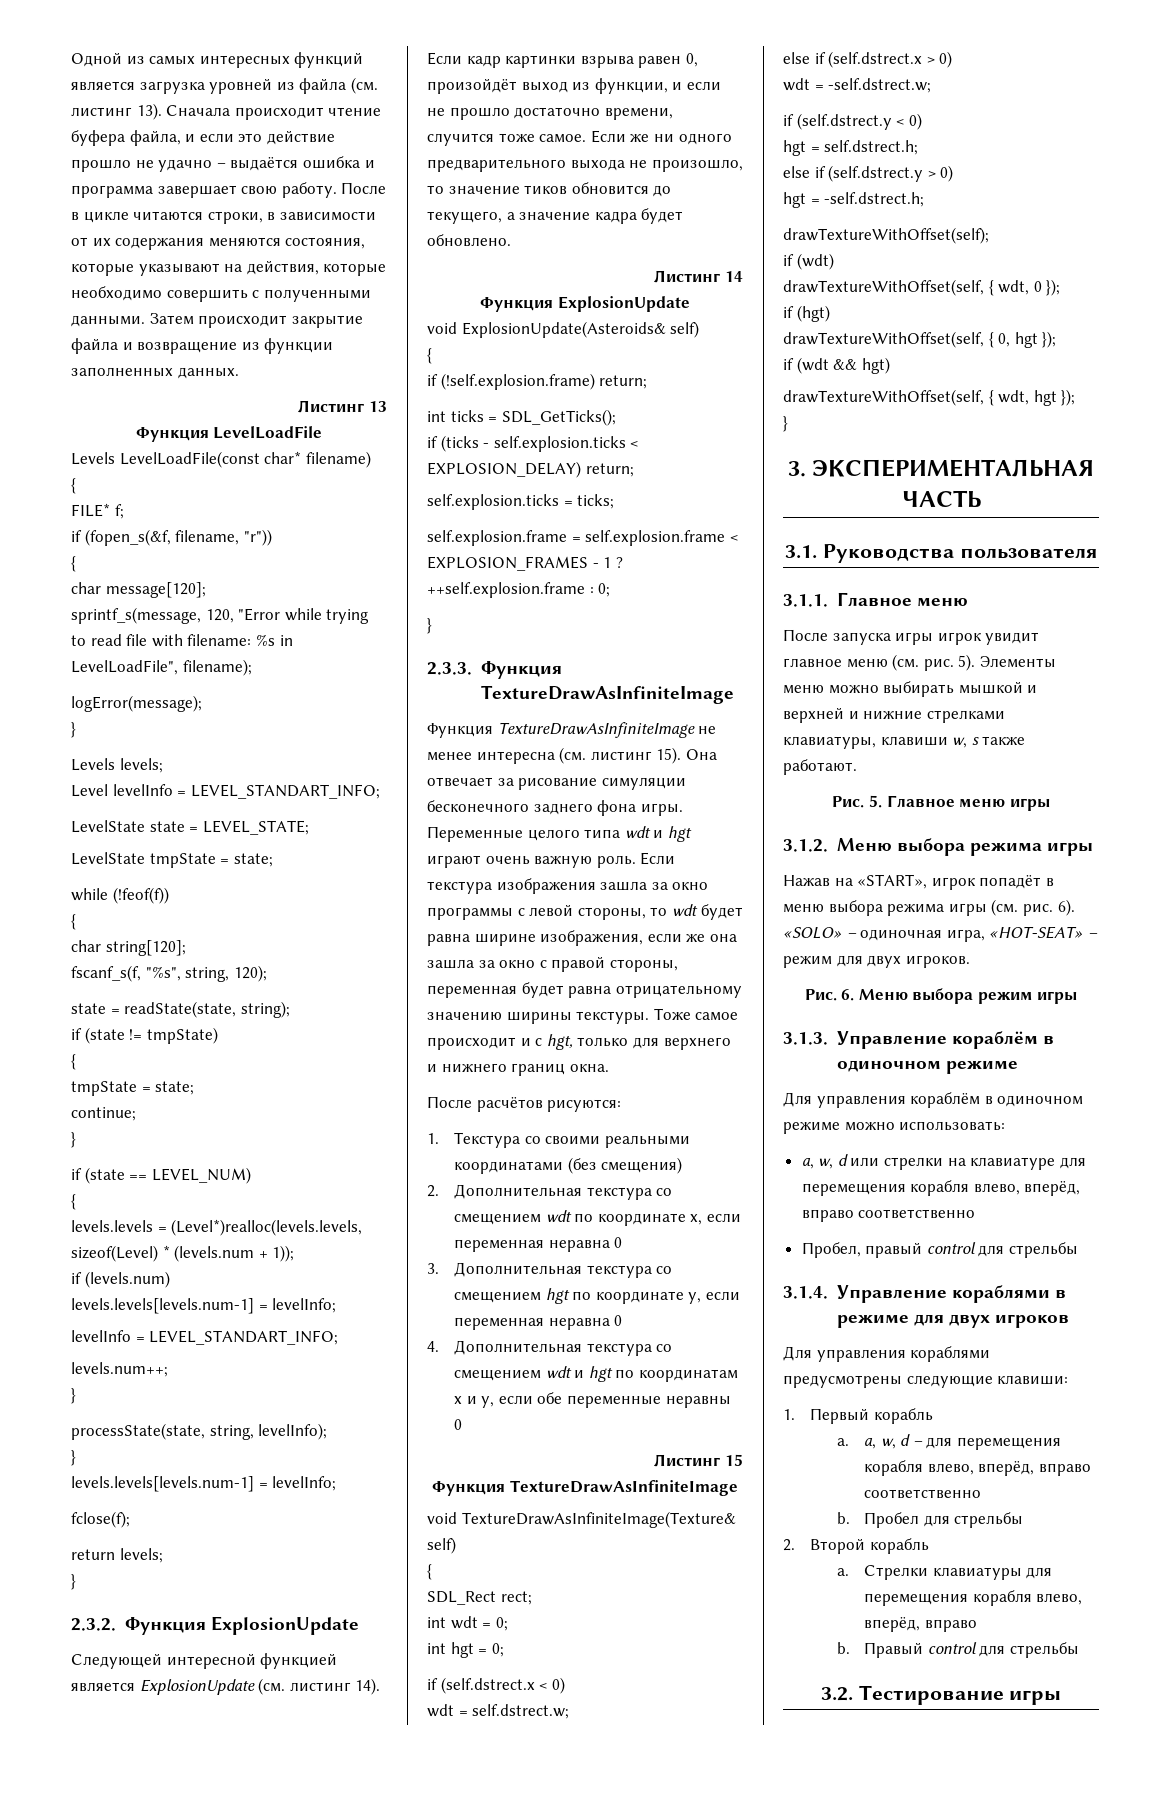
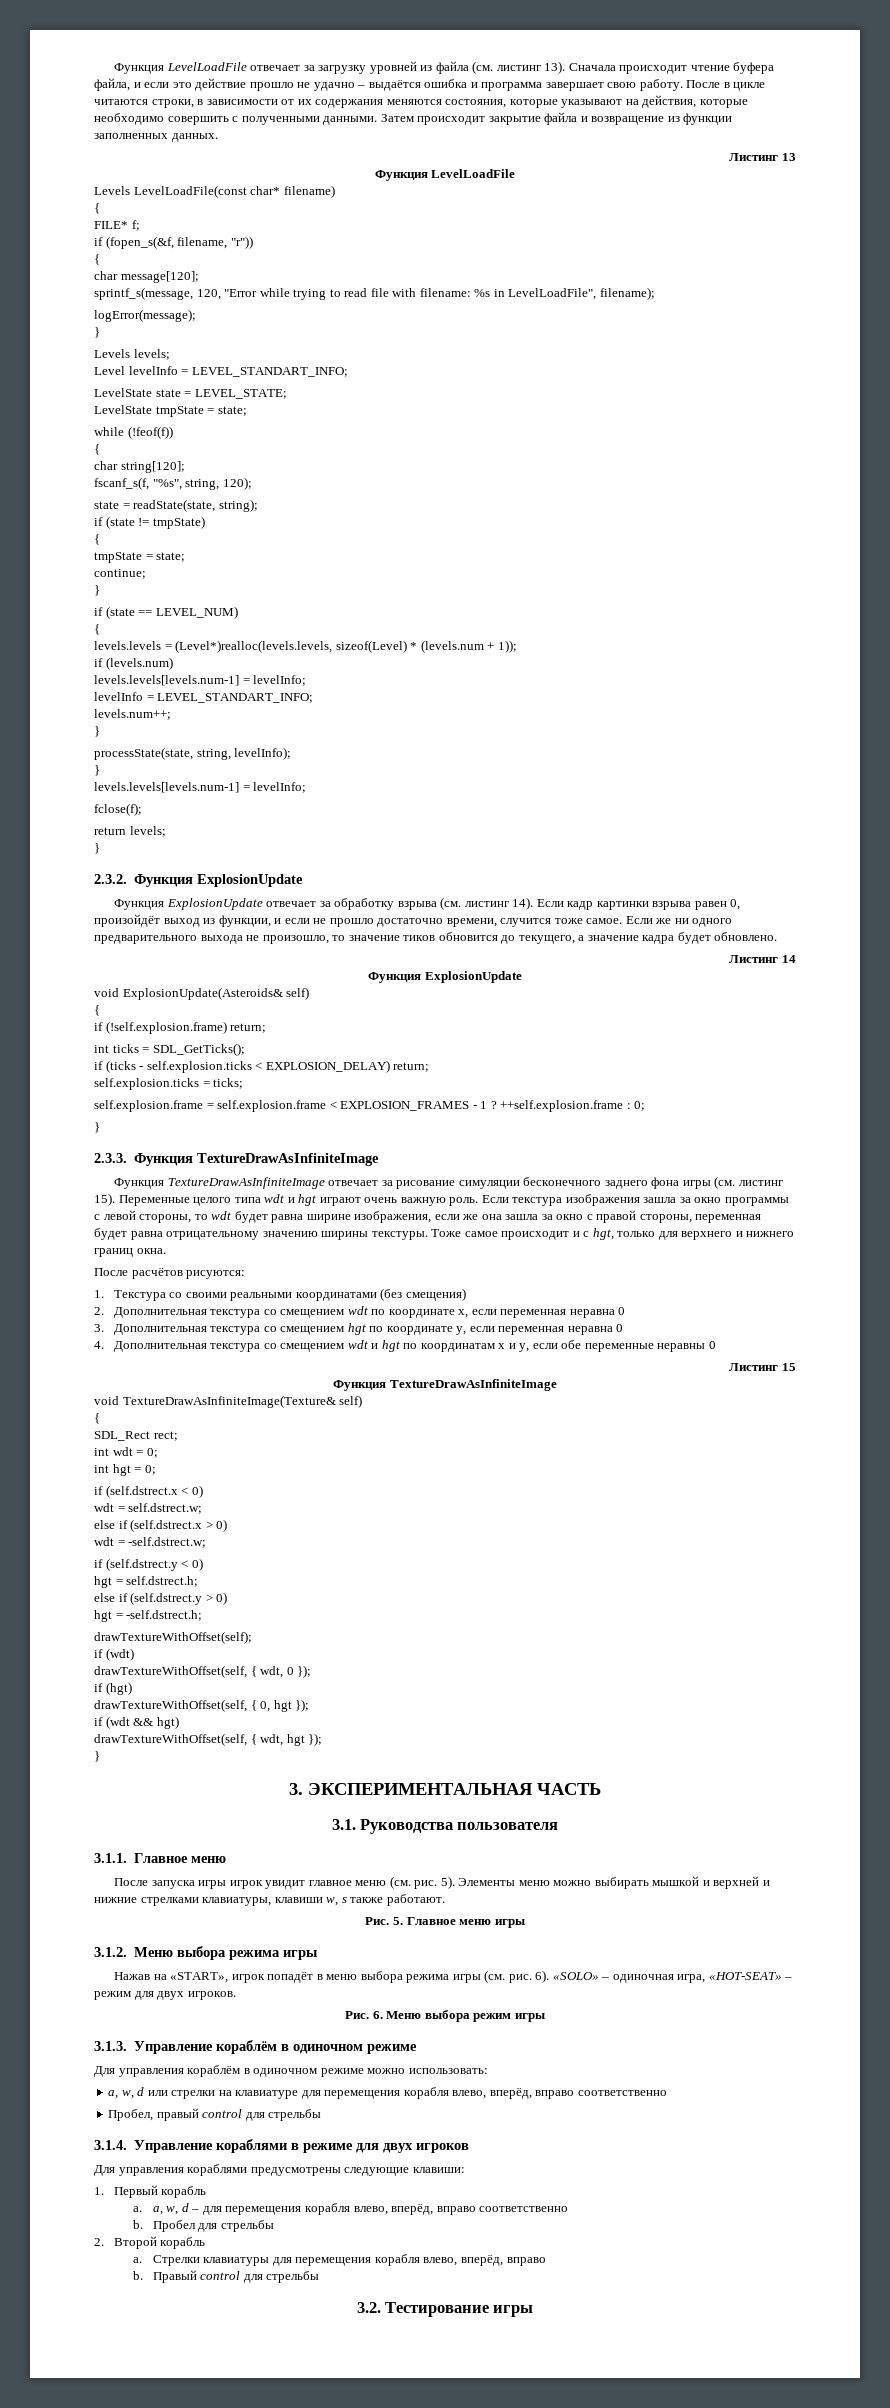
[71,52,364,68] [71,81,205,94] Одной из самых интересных функций является загрузка -> [114,62,367,74] Функция LevelLoadFile отвечает за загрузку
[71,1653,338,1669] [71,1679,255,1695] Следующей интересной функцией является ExplosionUpdate -> [114,898,437,910] Функция ExplosionUpdate отвечает за обработку взрыва
[698,726,717,734] [427,747,717,764] не менее интересна (см. листинг 15). Она -> (325, 1183) none
[640,803,683,816] игры. -> [682,1176,783,1189] [94,1193,115,1206] игры (см. листинг 15).

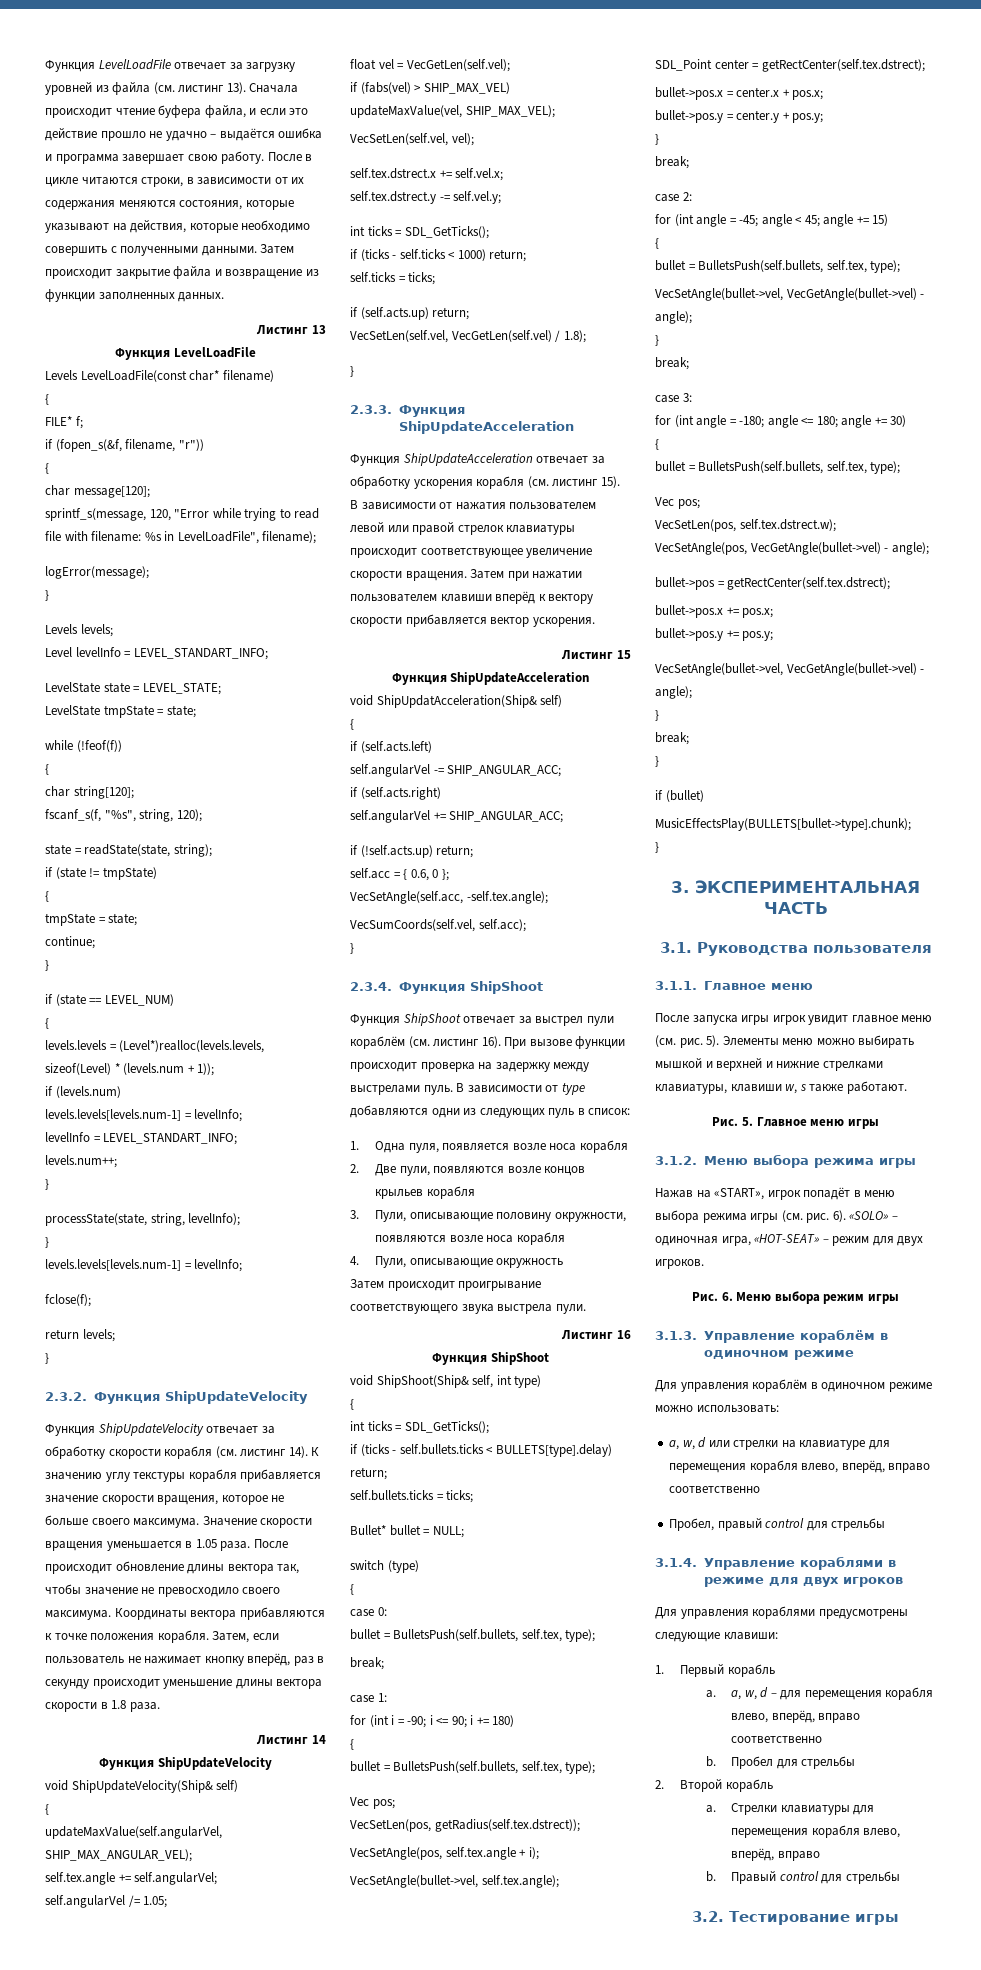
[196,874,303,887] [114,898,437,910] ExplosionUpdate // Функция ExplosionUpdate отвечает за обработку взрыва -> [164,1391,308,1404] [45,1423,275,1436] [45,1446,213,1459] ShipUpdateVelocity // Функция ShipUpdateVelocity отвечает за обработку скорости корабля
[536,899,741,910] [94,914,733,927] [94,932,778,944] Если кадр картинки взрыва равен 0, произойдёт выход из функции, и если не прошло достаточно времени, случится тоже самое. Если же ни одного предварительного выхода не произошло, то значение тиков обновится до текущего, а значение кадра будет обновлено. -> [311,1447,320,1456] [45,1469,322,1482] [45,1495,285,1505] [45,1515,313,1528] [45,1539,288,1551] [45,1561,300,1574] [45,1584,281,1597] [45,1607,325,1620] [45,1630,279,1643] [45,1653,325,1666] [45,1679,323,1689] [45,1700,160,1712] К значению углу текстуры корабля прибавляется значение скорости вращения, которое не больше своего максимума. Значение скорости вращения уменьшается в 1.05 раза. После происходит обновление длины вектора так, чтобы значение не превосходило своего максимума. Координаты вектора прибавляются к точке положения корабля. Затем, если пользователь не нажимает кнопку вперёд, раз в секунду происходит уменьшение длины вектора скорости в 1.8 раза.
[424,971,522,983] [94,987,310,1000] [94,1005,100,1016] [94,1021,267,1034] [94,1043,245,1056] [94,1060,430,1073] [94,1078,244,1090] [94,1100,646,1112] ExplosionUpdate // void ExplosionUpdate(Asteroids& self) // { // if (!self.explosion.frame) return; // int ticks = SDL_GetTicks(); // if (ticks - self.explosion.ticks < EXPLOSION_DELAY) return; // self.explosion.ticks = ticks; // self.explosion.frame = self.explosion.frame < EXPLOSION_FRAMES - 1 ? ++self.explosion.frame : 0; -> [157,1757,272,1770] [45,1780,239,1793] [45,1804,49,1815] [45,1826,222,1839] [45,1849,192,1862] [45,1872,218,1885] [45,1895,168,1908] [350,59,510,72] [350,82,510,94] [350,105,555,118] [350,133,474,146] [350,168,504,181] [350,191,502,204] [350,226,489,239] [350,249,527,262] [350,272,436,285] [350,307,470,320] [350,330,586,343] ShipUpdateVelocity // void ShipUpdateVelocity(Ship& self) // { // updateMaxValue(self.angularVel, SHIP_MAX_ANGULAR_VEL); // self.tex.angle += self.angularVel; // self.angularVel /= 1.05; // float vel = VecGetLen(self.vel); // if (fabs(vel) > SHIP_MAX_VEL) // updateMaxValue(vel, SHIP_MAX_VEL); // VecSetLen(self.vel, vel); // self.tex.dstrect.x += self.vel.x; // self.tex.dstrect.y -= self.vel.y; // int ticks = SDL_GetTicks(); // if (ticks - self.ticks < 1000) return; // self.ticks = ticks; // if (self.acts.up) return; // VecSetLen(self.vel, VecGetLen(self.vel) / 1.8);
[196,1153,379,1166] [114,1176,783,1189] [94,1193,789,1206] [94,1210,762,1223] [94,1228,795,1240] [94,1248,166,1257] [94,1268,246,1279] [94,1288,466,1301] [94,1306,626,1318] [94,1323,624,1335] [94,1340,716,1352] TextureDrawAsInfiniteImage // Функция TextureDrawAsInfiniteImage отвечает за рисование симуляции бесконечного заднего фона игры (см. листинг 15). Переменные целого типа wdt и hgt играют очень важную роль. Если текстура изображения зашла за окно программы с левой стороны, то wdt будет равна ширине изображения, если же она зашла за окно с правой стороны, переменная будет равна отрицательному значению ширины текстуры. Тоже самое происходит и с hgt, только для верхнего и нижнего границ окна. // После расчётов рисуются: // 1. Текстура со своими реальными координатами (без смещения) // 2. Дополнительная текстура со смещением wdt по координате x, если переменная неравна 0 // 3. Дополнительная текстура со смещением hgt по координате y, если переменная неравна 0 // 4. Дополнительная текстура со смещением wdt и hgt по координатам x и y, если обе переменные неравны 0 -> [398,421,574,434] [350,453,605,466] [350,476,620,489] [350,500,597,510] [350,522,576,535] [350,548,593,558] [350,569,583,581] [350,591,594,604] [350,614,595,627] ShipUpdateAcceleration // Функция ShipUpdateAcceleration отвечает за обработку ускорения корабля (см. листинг 15). В зависимости от нажатия пользователем левой или правой стрелок клавиатуры происходит соответствующее увеличение скорости вращения. Затем при нажатии пользователем клавиши вперёд к вектору скорости прибавляется вектор ускорения.
[389,1379,557,1391] [94,1395,363,1408] [94,1413,100,1424] [94,1431,178,1441] [94,1447,158,1458] [94,1464,156,1476] [94,1485,203,1498] [94,1503,203,1514] [94,1519,228,1532] [94,1537,207,1548] [94,1558,203,1571] [94,1576,199,1588] [94,1592,228,1605] [94,1610,203,1622] [94,1631,252,1644] [94,1648,134,1661] [94,1665,312,1678] [94,1682,132,1695] [94,1699,310,1712] [94,1716,179,1729] [94,1733,323,1746] TextureDrawAsInfiniteImage // void TextureDrawAsInfiniteImage(Texture& self) // { // SDL_Rect rect; // int wdt = 0; // int hgt = 0; // if (self.dstrect.x < 0) // wdt = self.dstrect.w; // else if (self.dstrect.x > 0) // wdt = -self.dstrect.w; // if (self.dstrect.y < 0) // hgt = self.dstrect.h; // else if (self.dstrect.y > 0) // hgt = -self.dstrect.h; // drawTextureWithOffset(self); // if (wdt) // drawTextureWithOffset(self, { wdt, 0 }); // if (hgt) // drawTextureWithOffset(self, { 0, hgt }); // if (wdt && hgt) // drawTextureWithOffset(self, { wdt, hgt }); -> [450,672,590,685] [350,695,563,708] [350,719,354,730] [350,741,432,753] [350,764,562,777] [350,787,441,800] [350,810,564,823] [350,845,474,858] [350,868,449,881] [350,891,548,904] [350,919,526,932] [350,943,354,954] [350,981,543,994] [350,1013,614,1026] [350,1036,626,1049] [350,1062,590,1072] [350,1083,585,1095] [350,1105,631,1118] [350,1140,628,1153] [350,1164,586,1176] [375,1186,475,1199] [350,1210,626,1222] [375,1232,565,1245] [350,1256,564,1268] [350,1279,542,1291] [350,1304,586,1314] [561,1330,631,1340] [432,1352,549,1365] [350,1375,542,1388] [350,1399,354,1410] [350,1421,489,1434] [350,1444,612,1457] [350,1467,387,1480] [350,1490,474,1503] [350,1525,464,1538] [350,1560,419,1573] [350,1584,354,1595] [350,1607,387,1617] [350,1629,596,1642] [350,1657,384,1670] [350,1693,387,1703] [350,1715,515,1728] [350,1739,354,1750] [350,1761,596,1774] [350,1797,395,1809] [350,1819,580,1832] [350,1847,539,1860] [350,1875,559,1888] [655,59,925,72] [655,87,824,100] [655,110,824,123] [655,134,659,145] [655,156,689,169] [655,192,692,202] [655,214,889,227] [655,238,659,249] [655,260,901,273] [655,288,925,301] [655,311,692,324] [655,335,659,346] [655,357,689,370] [655,393,692,403] [655,415,907,428] [655,439,659,450] [655,461,901,474] [655,497,700,509] [655,519,836,532] [655,542,929,555] [655,577,891,590] [655,605,774,618] [655,628,774,641] [655,663,925,676] [655,686,692,699] [655,710,659,721] [655,732,689,745] [655,756,659,767] [655,790,704,802] [655,818,911,831] ShipUpdateAcceleration // void ShipUpdatAcceleration(Ship& self) // { // if (self.acts.left) // self.angularVel -= SHIP_ANGULAR_ACC; // if (self.acts.right) // self.angularVel += SHIP_ANGULAR_ACC; // if (!self.acts.up) return; // self.acc = { 0.6, 0 }; // VecSetAngle(self.acc, -self.tex.angle); // VecSumCoords(self.vel, self.acc); // } // 2.3.4. Функция ShipShoot // Функция ShipShoot отвечает за выстрел пули кораблём (см. листинг 16). При вызове функции происходит проверка на задержку между выстрелами пуль. В зависимости от type добавляются одни из следующих пуль в список: // 1. Одна пуля, появляется возле носа корабля // 2. Две пули, появляются возле концов крыльев корабля // 3. Пули, описывающие половину окружности, появляются возле носа корабля // 4. Пули, описывающие окружность // Затем происходит проигрывание соответствующего звука выстрела пули. // Листинг 16 // Функция ShipShoot // void ShipShoot(Ship& self, int type) // { // int ticks = SDL_GetTicks(); // if (ticks - self.bullets.ticks < BULLETS[type].delay) return; // self.bullets.ticks = ticks; // Bullet* bullet = NULL; // switch (type) // { // case 0: // bullet = BulletsPush(self.bullets, self.tex, type); // break; // case 1: // for (int i = -90; i <= 90; i += 180) // { // bullet = BulletsPush(self.bullets, self.tex, type); // Vec pos; // VecSetLen(pos, getRadius(self.tex.dstrect)); // VecSetAngle(pos, self.tex.angle + i); // VecSetAngle(bullet->vel, self.tex.angle); // SDL_Point center = getRectCenter(self.tex.dstrect); // bullet->pos.x = center.x + pos.x; // bullet->pos.y = center.y + pos.y; // } // break; // case 2: // for (int angle = -45; angle < 45; angle += 15) // { // bullet = BulletsPush(self.bullets, self.tex, type); // VecSetAngle(bullet->vel, VecGetAngle(bullet->vel) - angle); // } // break; // case 3: // for (int angle = -180; angle <= 180; angle += 30) // { // bullet = BulletsPush(self.bullets, self.tex, type); // Vec pos; // VecSetLen(pos, self.tex.dstrect.w); // VecSetAngle(pos, VecGetAngle(bullet->vel) - angle); // bullet->pos = getRectCenter(self.tex.dstrect); // bullet->pos.x += pos.x; // bullet->pos.y += pos.y; // VecSetAngle(bullet->vel, VecGetAngle(bullet->vel) - angle); // } // break; // } // if (bullet) // MusicEffectsPlay(BULLETS[bullet->type].chunk);

